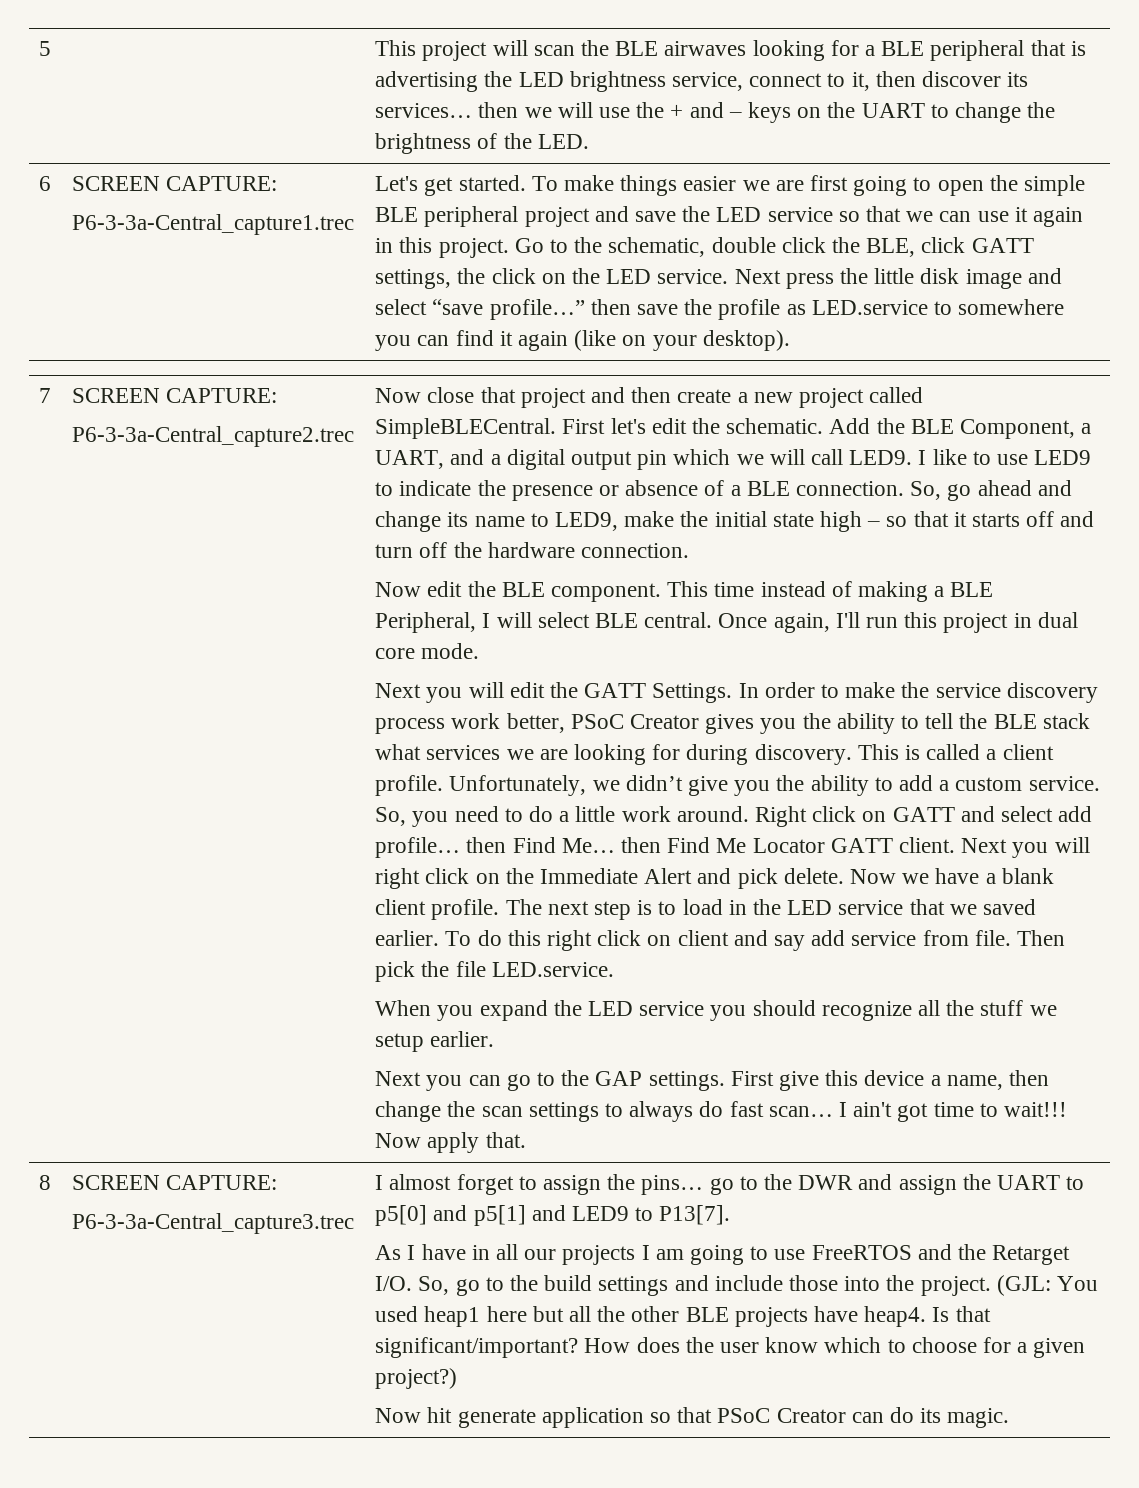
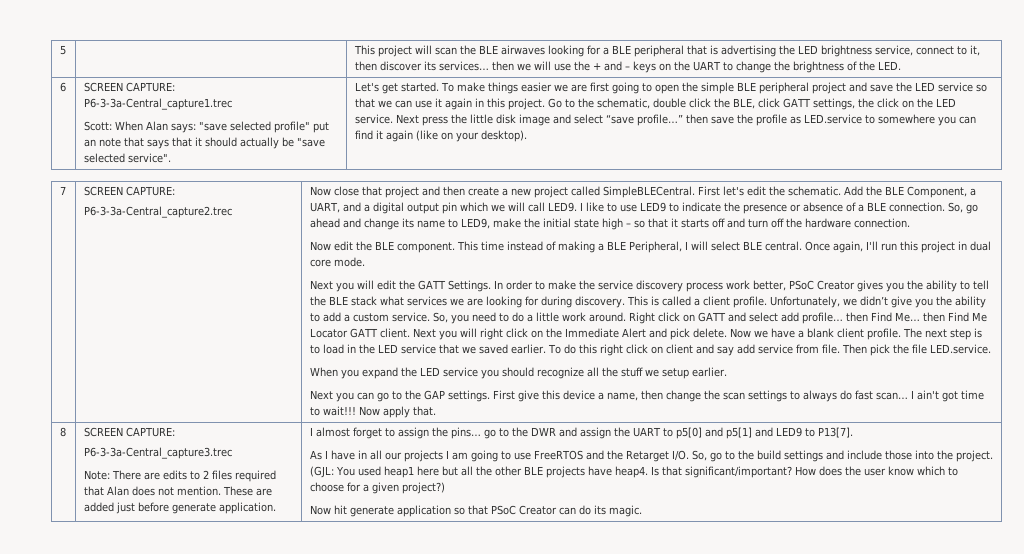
(355, 224) none -> [83,121,329,133] [83,137,325,149] [83,153,171,163] // Scott: When Alan says: "save selected profile" put an note that says that it should actually be "save selected service".
(355, 1223) none -> [83,470,276,482] [83,486,272,496] [83,502,276,514] // Note: There are edits to 2 files required that Alan does not mention. These are added just before generate application.

